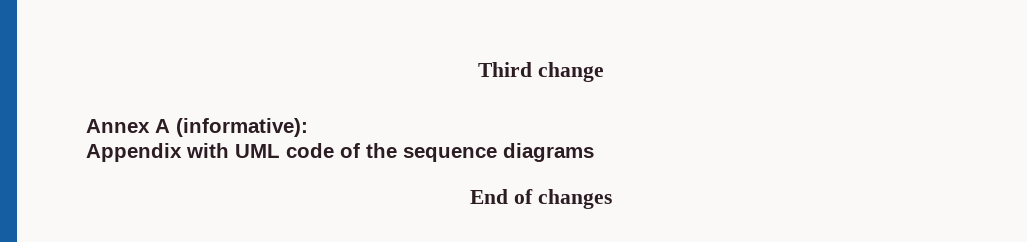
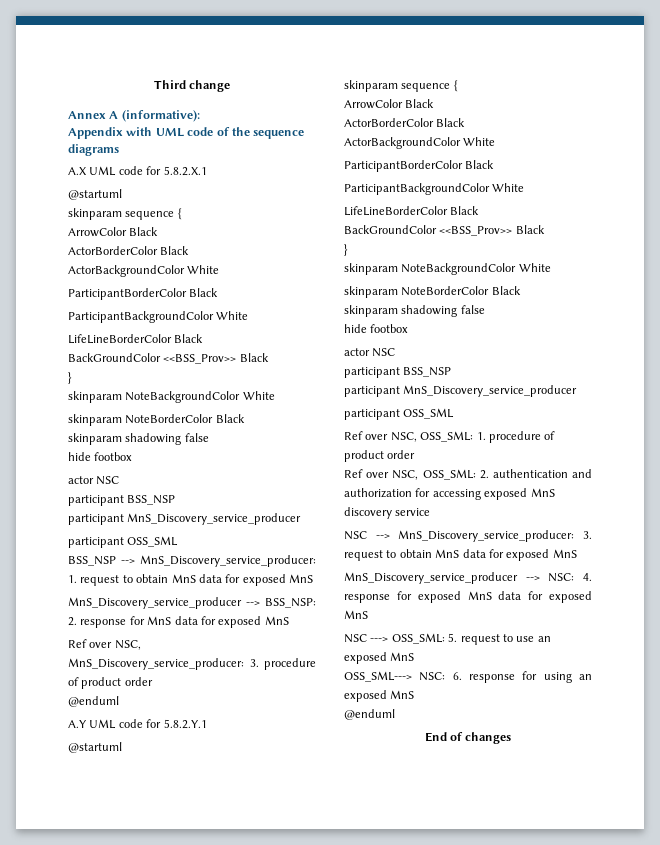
(594, 152) none -> [68,166,207,176] [68,189,122,200] [68,208,182,220] [68,227,159,237] [68,246,190,255] [68,265,220,277] [68,288,219,300] [68,311,249,323] [68,334,204,344] [68,353,269,364] [68,372,72,384] [68,391,275,403] [68,414,245,426] [68,433,209,445] [68,452,133,461] [68,476,120,485] [68,495,176,506] [68,513,302,525] [68,536,179,548] [68,555,316,567] [68,574,313,586] [68,597,316,609] [68,616,289,628] [68,639,141,650] [68,658,316,670] [68,677,153,689] [68,696,119,707] [68,719,207,729] [68,742,122,753] [344,80,458,92] [344,99,435,109] [344,118,466,127] [344,137,496,149] [344,160,495,172] [344,183,525,195] [344,206,480,216] [344,225,545,236] [344,244,348,256] [344,263,551,275] [344,286,521,298] [344,305,485,317] [344,324,409,333] [344,348,396,357] [344,367,452,378] [344,385,578,397] [344,408,455,420] [344,431,556,443] [344,450,416,462] [344,469,592,480] [344,488,555,500] [344,507,431,519] [344,530,592,542] [344,549,577,561] [344,572,592,584] [344,591,592,603] [344,610,368,619] [344,633,551,645] [344,652,415,664] [344,671,592,683] [344,690,415,702] [344,709,395,720] // A.X UML code for 5.8.2.X.1 // @startuml // skinparam sequence { // ArrowColor Black // ActorBorderColor Black // ActorBackgroundColor White // ParticipantBorderColor Black // ParticipantBackgroundColor White // LifeLineBorderColor Black // BackGroundColor <<BSS_Prov>> Black // } // skinparam NoteBackgroundColor White // skinparam NoteBorderColor Black // skinparam shadowing false // hide footbox // actor NSC // participant BSS_NSP // participant MnS_Discovery_service_producer // participant OSS_SML // BSS_NSP --> MnS_Discovery_service_producer: 1. request to obtain MnS data for exposed MnS // MnS_Discovery_service_producer --> BSS_NSP: 2. response for MnS data for exposed MnS // Ref over NSC, MnS_Discovery_service_producer: 3. procedure of product order // @enduml // A.Y UML code for 5.8.2.Y.1 // @startuml // skinparam sequence { // ArrowColor Black // ActorBorderColor Black // ActorBackgroundColor White // ParticipantBorderColor Black // ParticipantBackgroundColor White // LifeLineBorderColor Black // BackGroundColor <<BSS_Prov>> Black // } // skinparam NoteBackgroundColor White // skinparam NoteBorderColor Black // skinparam shadowing false // hide footbox // actor NSC // participant BSS_NSP // participant MnS_Discovery_service_producer // participant OSS_SML // Ref over NSC, OSS_SML: 1. procedure of product order // Ref over NSC, OSS_SML: 2. authentication and authorization for accessing exposed MnS discovery service // NSC --> MnS_Discovery_service_producer: 3. request to obtain MnS data for exposed MnS // MnS_Discovery_service_producer --> NSC: 4. response for exposed MnS data for exposed MnS // NSC ---> OSS_SML: 5. request to use an exposed MnS // OSS_SML---> NSC: 6. response for using an exposed MnS // @enduml

